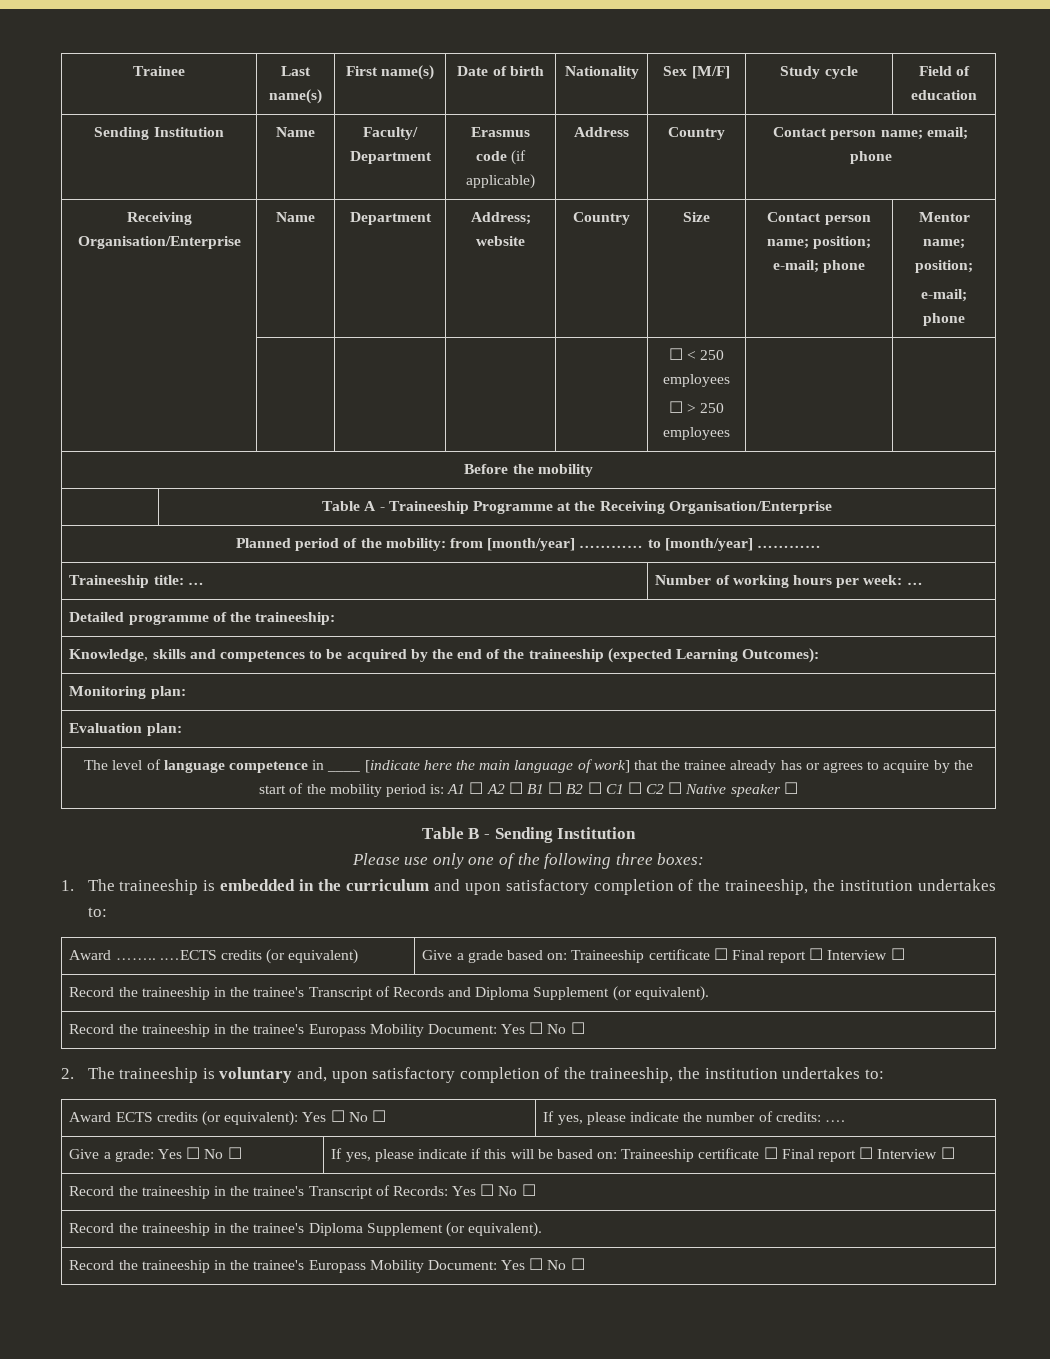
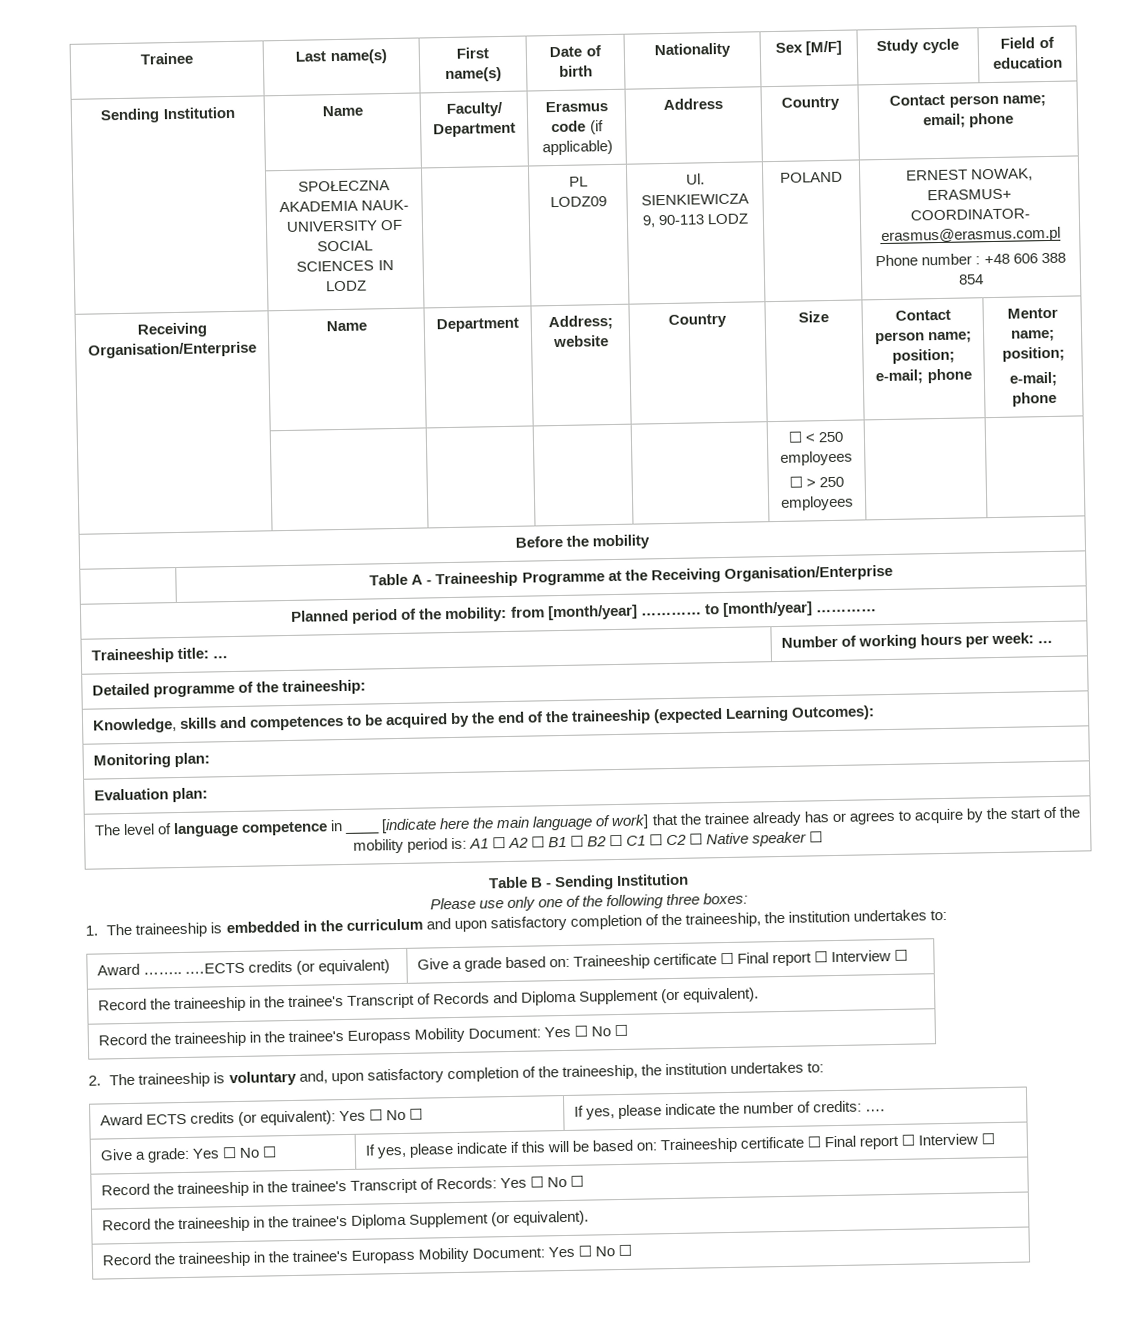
(892, 157) none -> [298,180,390,192] [278,199,410,213] [285,219,404,232] [317,240,373,252] [296,259,394,272] [324,280,367,292] [568,176,588,187] [549,196,607,208] [685,173,705,185] [641,193,749,206] [641,213,749,228] [780,171,843,183] [905,168,1034,182] [927,188,1012,201] [909,208,1030,221] [880,226,1061,245] [875,252,1066,267] [958,274,984,285] // | SPOŁECZNA AKADEMIA NAUK- UNIVERSITY OF SOCIAL SCIENCES IN LODZ | | PL LODZ09 | Ul. SIENKIEWICZA 9, 90-113 LODZ | POLAND | ERNEST NOWAK, ERASMUS+ COORDINATOR- erasmus@erasmus.com.pl // Phone number : +48 606 388 854

